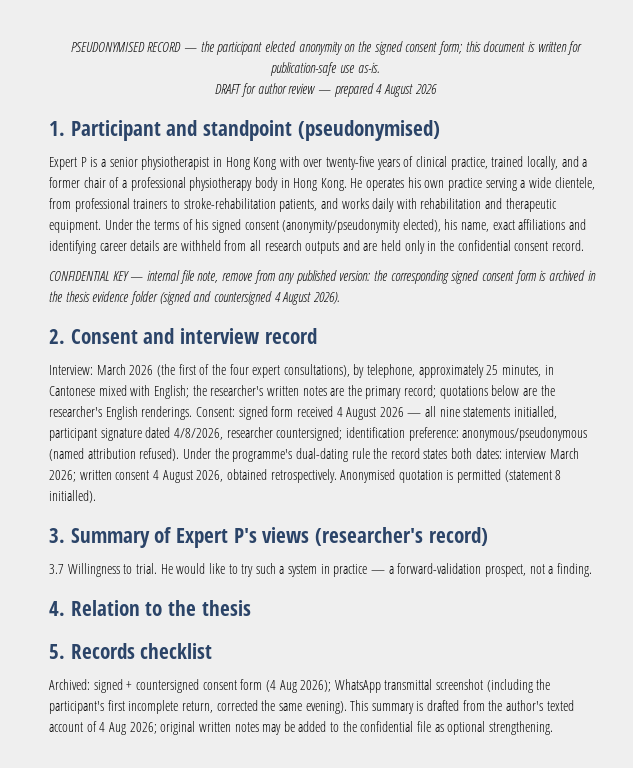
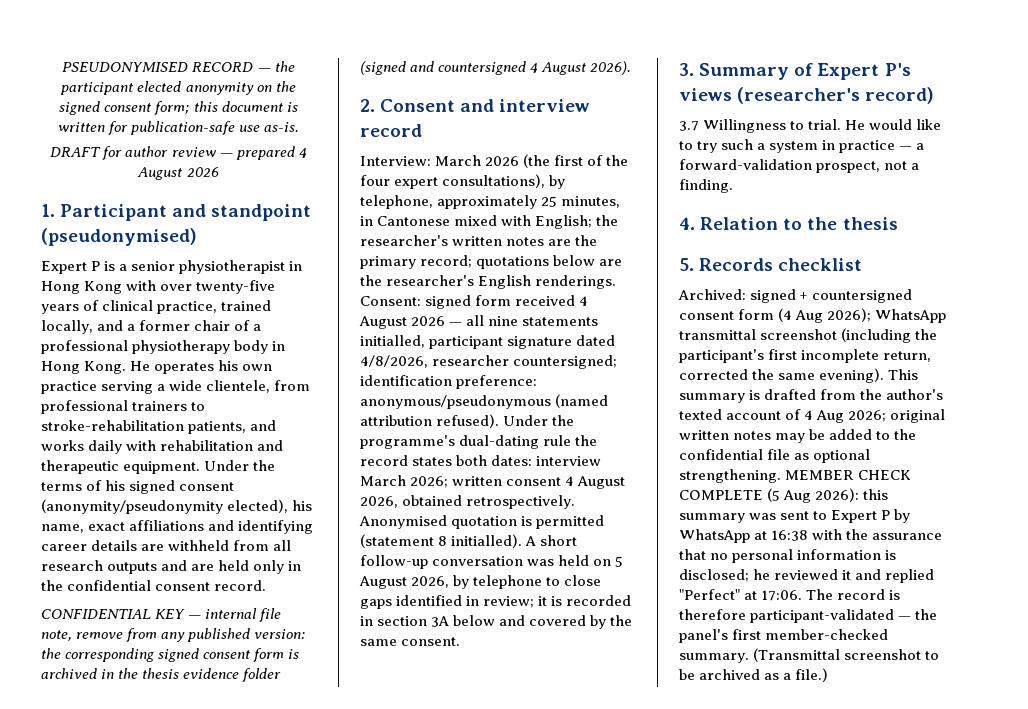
(96, 496) none -> [525,535,578,546] [360,555,624,569] [359,575,602,589] [360,595,632,609] [360,615,633,629] [360,637,461,646] A short follow-up conversation was held on 5 August 2026, by telephone to close gaps identified in review; it is recorded in section 3A below and covered by the same consent.
(553, 728) none -> [785,470,912,480] [679,488,889,503] [679,509,911,523] [679,529,943,543] [679,549,897,563] [679,569,935,583] [679,589,901,601] [679,609,938,623] [679,629,889,643] [679,648,940,663] [679,668,829,682] MEMBER CHECK COMPLETE (5 Aug 2026): this summary was sent to Expert P by WhatsApp at 16:38 with the assurance that no personal information is disclosed; he reviewed it and replied "Perfect" at 17:06. The record is therefore participant-validated — the panel's first member-checked summary. (Transmittal screenshot to be archived as a file.)

